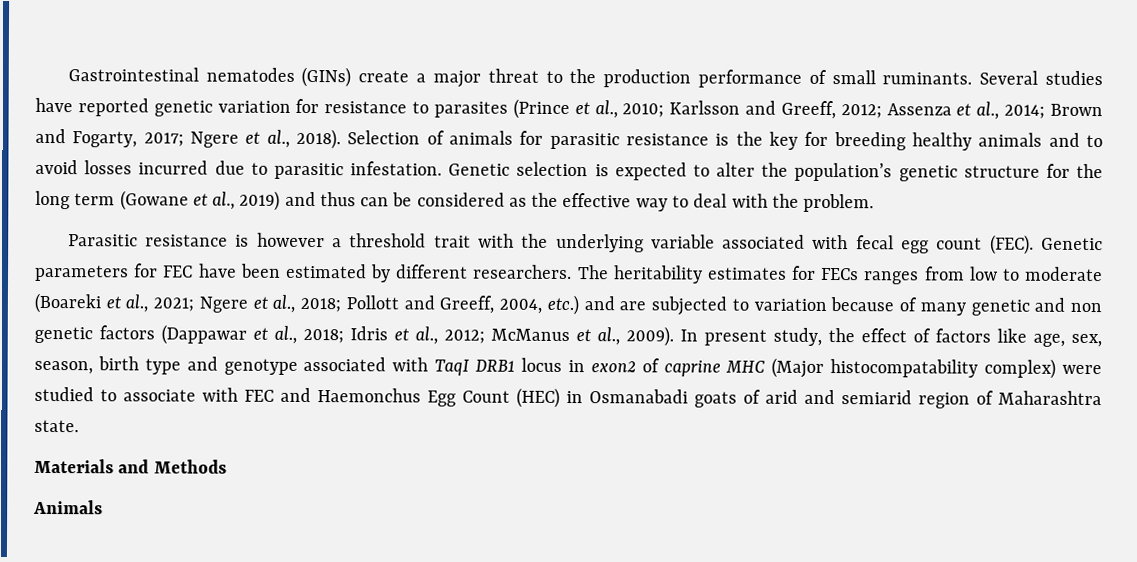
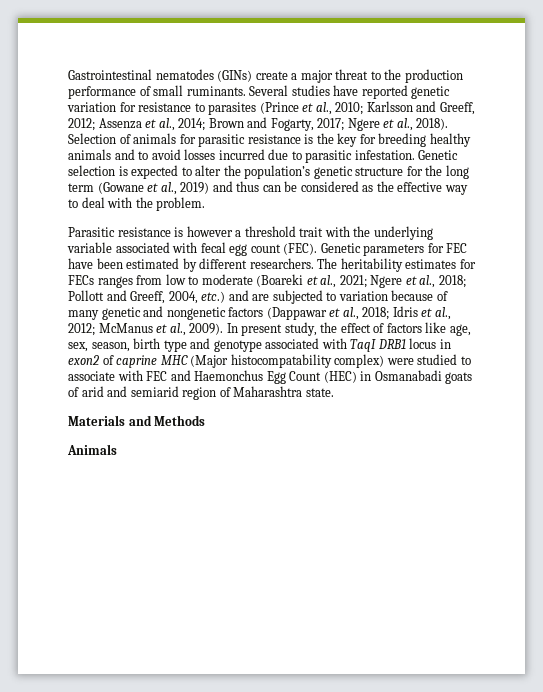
[1070,302,1102,313] [34,326,93,344] non genetic -> [166,307,226,320] nongenetic

